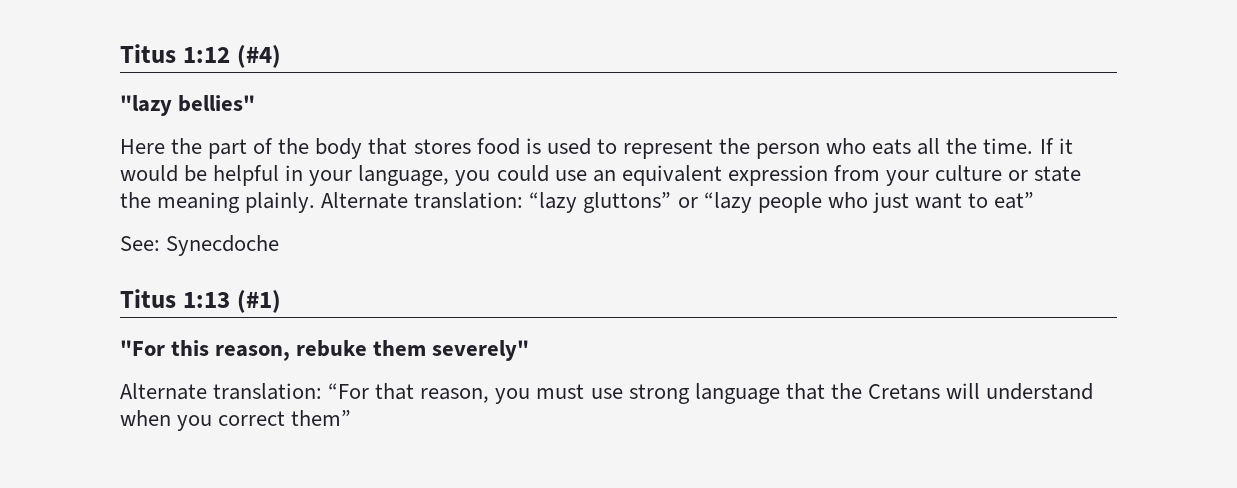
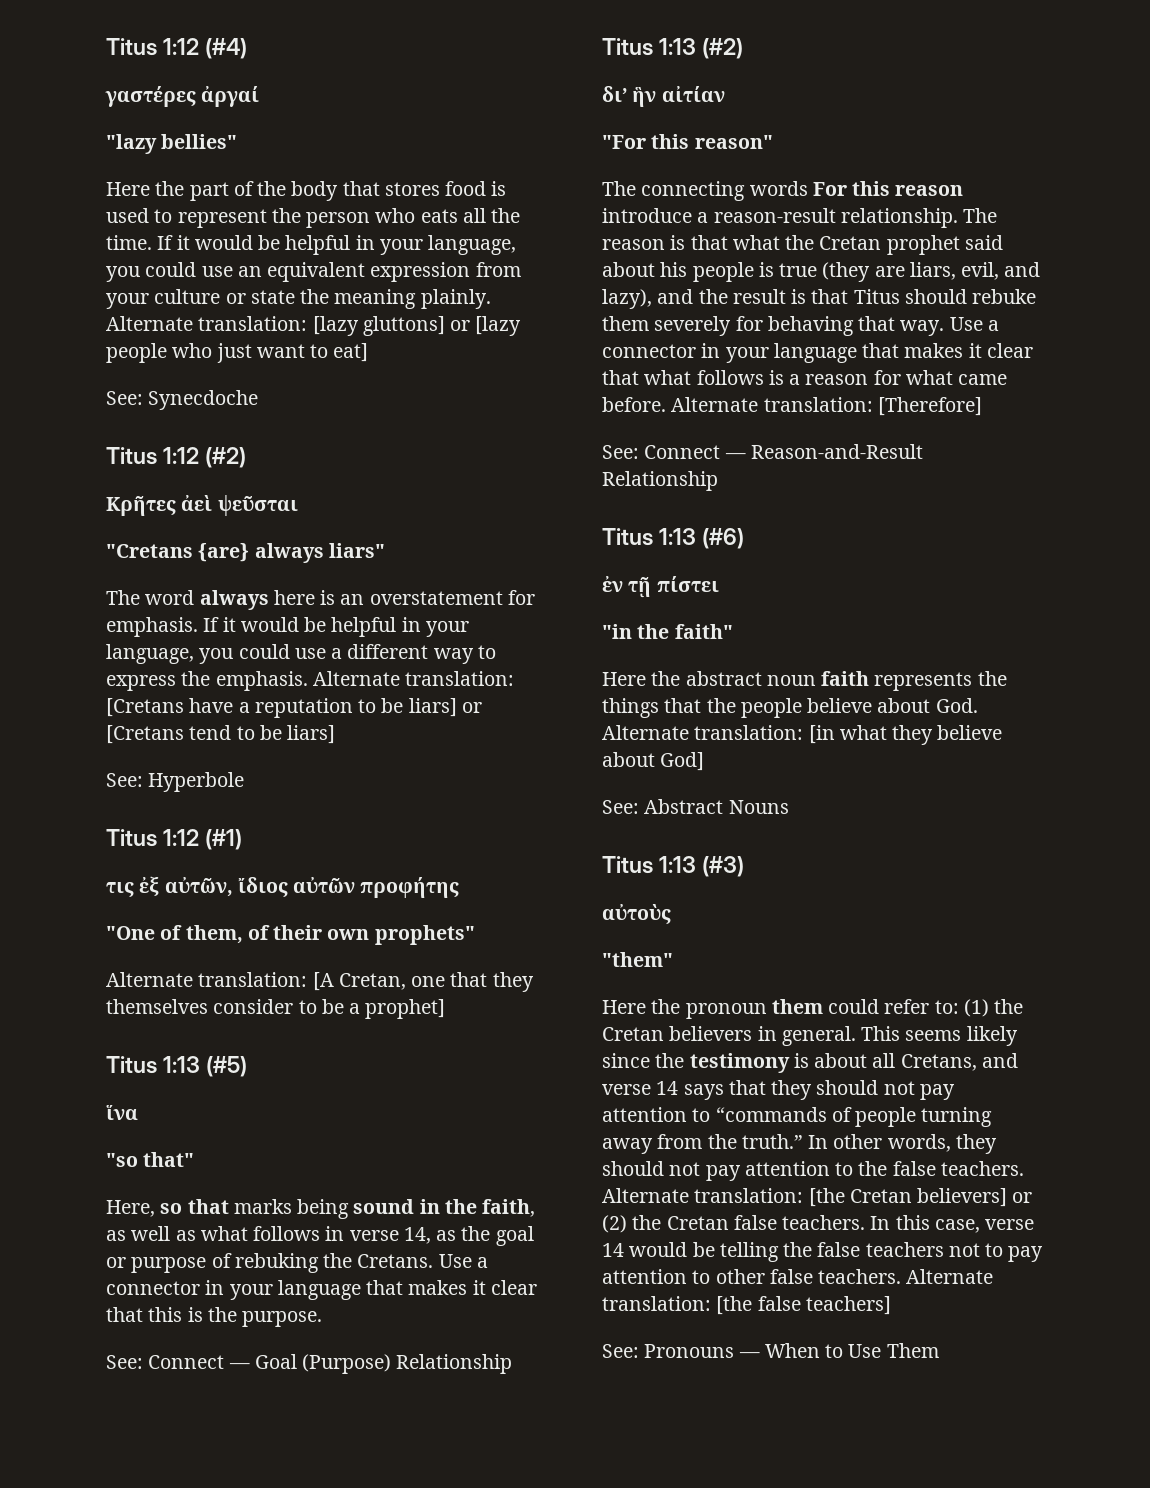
(281, 56) none -> [105,86,260,107] // γαστέρες ἀργαί
[529,192,752,213] “lazy gluttons” or “lazy -> [312,316,522,336] [lazy gluttons] or [lazy
[994,192,1035,209] eat” -> [333,343,369,362] eat]
[182,290,281,313] [120,340,530,361] [120,383,1094,404] [120,410,352,431] 1:13 (#1) // "For this reason, rebuke them severely" // Alternate translation: “For that reason, you must use strong language that the Cretans will understand when you correct them” -> [163,447,247,468] [106,495,298,516] [106,543,385,563] [106,590,535,610] [106,617,469,637] [106,644,496,664] [106,671,515,691] [106,698,482,718] [106,725,336,744] [106,772,245,792] [106,829,243,850] [106,876,460,898] [106,925,475,945] [106,972,534,992] [106,999,446,1019] [106,1056,248,1077] [106,1105,138,1120] [106,1152,195,1167] [106,1199,536,1219] [106,1226,534,1246] [106,1253,488,1273] [106,1280,537,1300] [106,1307,323,1327] [106,1354,513,1374] [602,38,744,59] [602,86,725,107] [602,134,773,149] [602,181,964,201] [602,208,998,228] [602,235,1003,255] [602,262,1041,282] [602,289,1037,309] [602,316,999,336] [602,343,1033,363] [602,370,1008,385] [602,397,982,416] [602,444,923,459] [602,471,718,491] [602,528,745,549] [602,576,719,598] [602,624,733,639] [602,671,1007,691] [602,698,978,718] [602,725,1003,745] [602,752,705,771] [602,799,789,814] [602,856,745,877] [602,904,671,925] [602,952,673,967] [602,999,1024,1019] [602,1026,1018,1046] [602,1053,1018,1073] [602,1080,955,1100] [602,1107,993,1127] [602,1134,997,1154] [602,1161,1024,1181] [602,1188,1033,1207] [602,1215,1035,1233] [602,1242,1044,1262] [602,1269,994,1284] [602,1296,891,1315] [602,1343,939,1358] 1:12 (#2) // Κρῆτες ἀεὶ ψεῦσται // "Cretans {are} always liars" // The word always here is an overstatement for emphasis. If it would be helpful in your language, you could use a different way to express the emphasis. Alternate translation: [Cretans have a reputation to be liars] or [Cretans tend to be liars] // See: Hyperbole // Titus 1:12 (#1) // τις ἐξ αὐτῶν, ἴδιος αὐτῶν προφήτης // "One of them, of their own prophets" // Alternate translation: [A Cretan, one that they themselves consider to be a prophet] // Titus 1:13 (#5) // ἵνα // "so that" // Here, so that marks being sound in the faith, as well as what follows in verse 14, as the goal or purpose of rebuking the Cretans. Use a connector in your language that makes it clear that this is the purpose. // See: Connect — Goal (Purpose) Relationship // Titus 1:13 (#2) // δι’ ἣν αἰτίαν // "For this reason" // The connecting words For this reason introduce a reason-result relationship. The reason is that what the Cretan prophet said about his people is true (they are liars, evil, and lazy), and the result is that Titus should rebuke them severely for behaving that way. Use a connector in your language that makes it clear that what follows is a reason for what came before. Alternate translation: [Therefore] // See: Connect — Reason-and-Result Relationship // Titus 1:13 (#6) // ἐν τῇ πίστει // "in the faith" // Here the abstract noun faith represents the things that the people believe about God. Alternate translation: [in what they believe about God] // See: Abstract Nouns // Titus 1:13 (#3) // αὐτοὺς // "them" // Here the pronoun them could refer to: (1) the Cretan believers in general. This seems likely since the testimony is about all Cretans, and verse 14 says that they should not pay attention to “commands of people turning away from the truth.” In other words, they should not pay attention to the false teachers. Alternate translation: [the Cretan believers] or (2) the Cretan false teachers. In this case, verse 14 would be telling the false teachers not to pay attention to other false teachers. Alternate translation: [the false teachers] // See: Pronouns — When to Use Them

